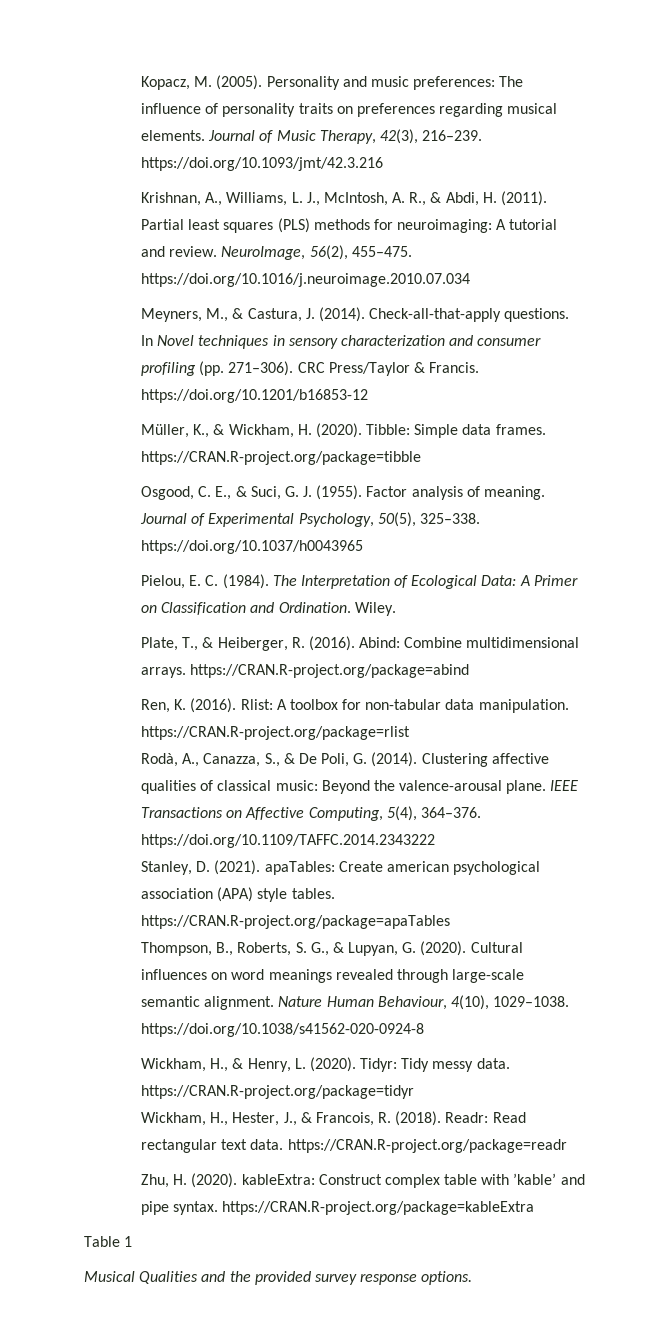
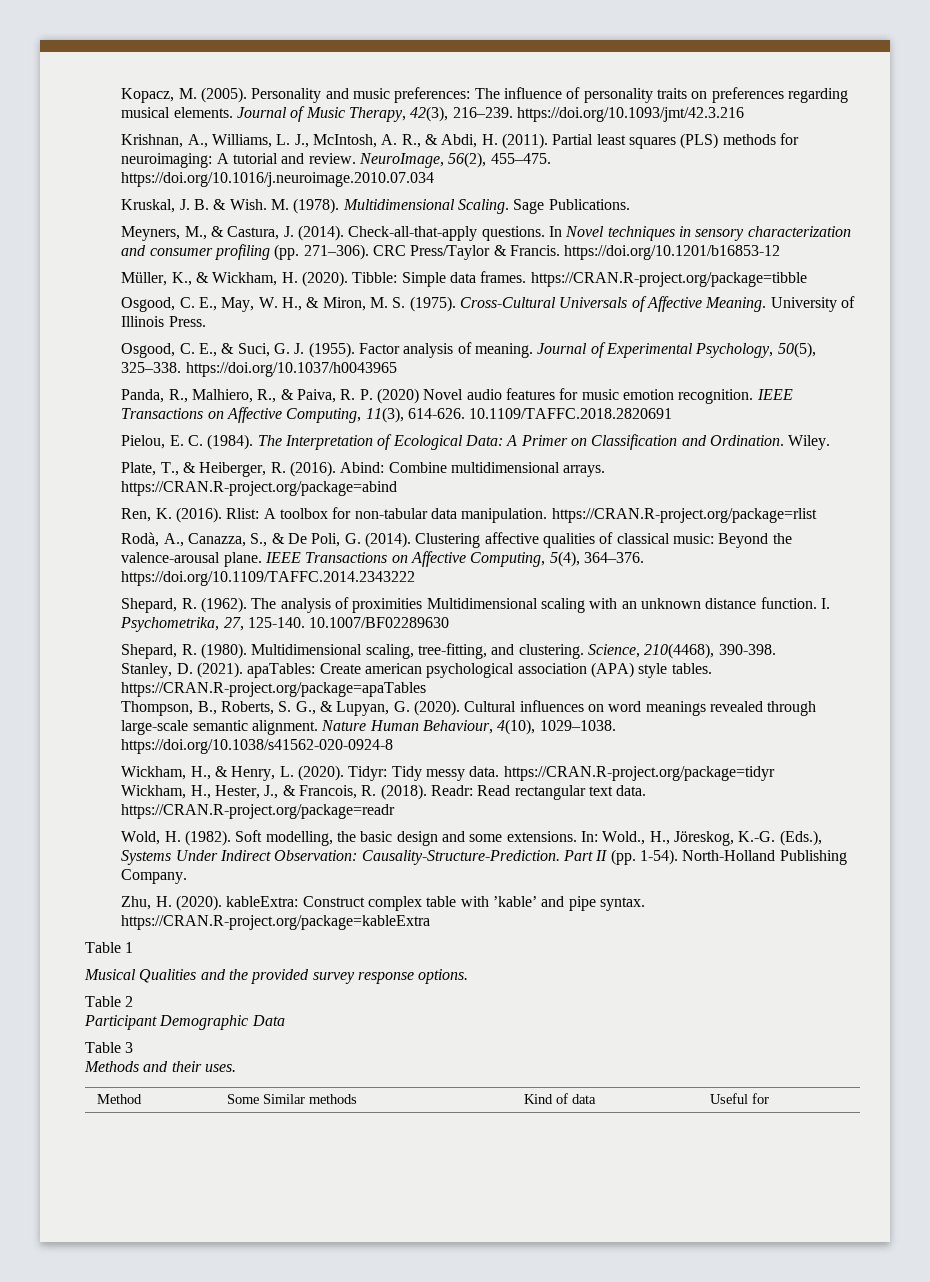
(470, 280) none -> [121,198,630,214] // Kruskal, J. B. & Wish. M. (1978). Multidimensional Scaling. Sage Publications.
(421, 458) none -> [121,296,855,312] [121,316,206,327] // Osgood, C. E., May, W. H., & Miron, M. S. (1975). Cross-Cultural Universals of Affective Meaning. University of Illinois Press.
(363, 547) none -> [121,388,793,404] [121,407,673,423] // Panda, R., Malhiero, R., & Paiva, R. P. (2020) Novel audio features for music emotion recognition. IEEE Transactions on Affective Computing, 11(3), 614-626. 10.1109/TAFFC.2018.2820691
(435, 841) none -> [121,597,830,613] [120,617,450,632] [121,643,776,659] // Shepard, R. (1962). The analysis of proximities Multidimensional scaling with an unknown distance function. I. Psychometrika, 27, 125-140. 10.1007/BF02289630 // Shepard, R. (1980). Multidimensional scaling, tree-fitting, and clustering. Science, 210(4468), 390-398.
(567, 1146) none -> [121,830,822,846] [121,849,847,865] [121,869,188,884] // Wold, H. (1982). Soft modelling, the basic design and some extensions. In: Wold., H., Jöreskog, K.-G. (Eds.), Systems Under Indirect Observation: Causality-Structure-Prediction. Part II (pp. 1-54). North-Holland Publishing Company.
(473, 1278) none -> [85,996,134,1007] [84,1015,285,1030] [85,1042,134,1053] [84,1061,236,1072] [97,1094,143,1104] [227,1094,358,1104] [524,1093,597,1104] [710,1093,770,1104] // Table 2 // Participant Demographic Data // Table 3 // Methods and their uses. // Method | Some Similar methods | Kind of data | Useful for

